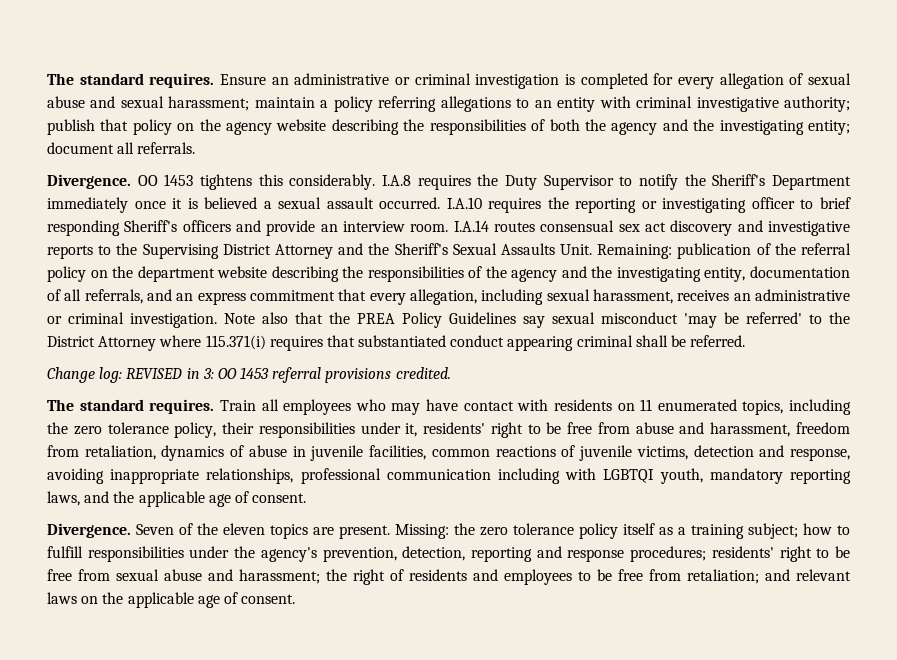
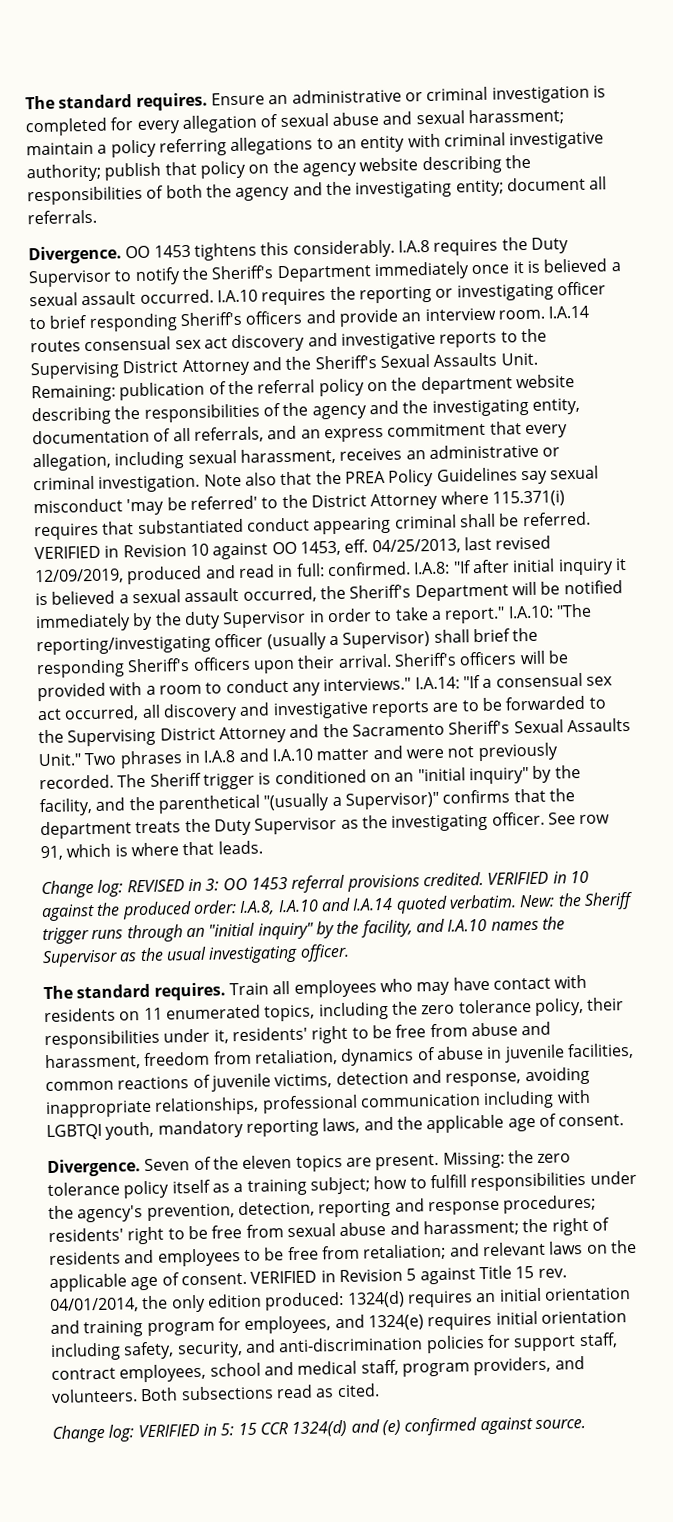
(746, 341) none -> [34,535,552,560] [35,557,627,585] [35,580,623,606] [35,603,592,633] [36,627,539,656] [36,650,569,679] [37,672,613,702] [37,695,606,722] [38,717,631,747] [38,742,559,769] [39,764,581,790] [39,788,575,817] [40,811,611,840] [40,840,263,861] VERIFIED in Revision 10 against OO 1453, eff. 04/25/2013, last revised 12/09/2019, produced and read in full: confirmed. I.A.8: "If after initial inquiry it is believed a sexual assault occurred, the Sheriff's Department will be notified immediately by the duty Supervisor in order to take a report." I.A.10: "The reporting/investigating officer (usually a Supervisor) shall brief the responding Sheriff's officers upon their arrival. Sheriff's officers will be provided with a room to conduct any interviews." I.A.14: "If a consensual sex act occurred, all discovery and investigative reports are to be forwarded to the Supervising District Attorney and the Sacramento Sheriff's Sexual Assaults Unit." Two phrases in I.A.8 and I.A.10 matter and were not previously recorded. The Sheriff trigger is conditioned on an "initial inquiry" by the facility, and the parenthetical "(usually a Supervisor)" confirms that the department treats the Duty Supervisor as the investigating officer. See row 91, which is where that leads.
(451, 373) none -> [487,870,589,885] [41,891,634,922] [42,916,565,945] [42,943,350,968] VERIFIED in 10 against the produced order: I.A.8, I.A.10 and I.A.14 quoted verbatim. New: the Sheriff trigger runs through an "initial inquiry" by the facility, and I.A.10 names the Supervisor as the usual investigating officer.
(296, 599) none -> [250,1265,567,1285] [50,1287,631,1314] [50,1310,627,1338] [50,1332,618,1362] [51,1356,585,1383] [51,1383,380,1403] [52,1417,586,1443] VERIFIED in Revision 5 against Title 15 rev. 04/01/2014, the only edition produced: 1324(d) requires an initial orientation and training program for employees, and 1324(e) requires initial orientation including safety, security, and anti-discrimination policies for support staff, contract employees, school and medical staff, program providers, and volunteers. Both subsections read as cited. // Change log: VERIFIED in 5: 15 CCR 1324(d) and (e) confirmed against source.

